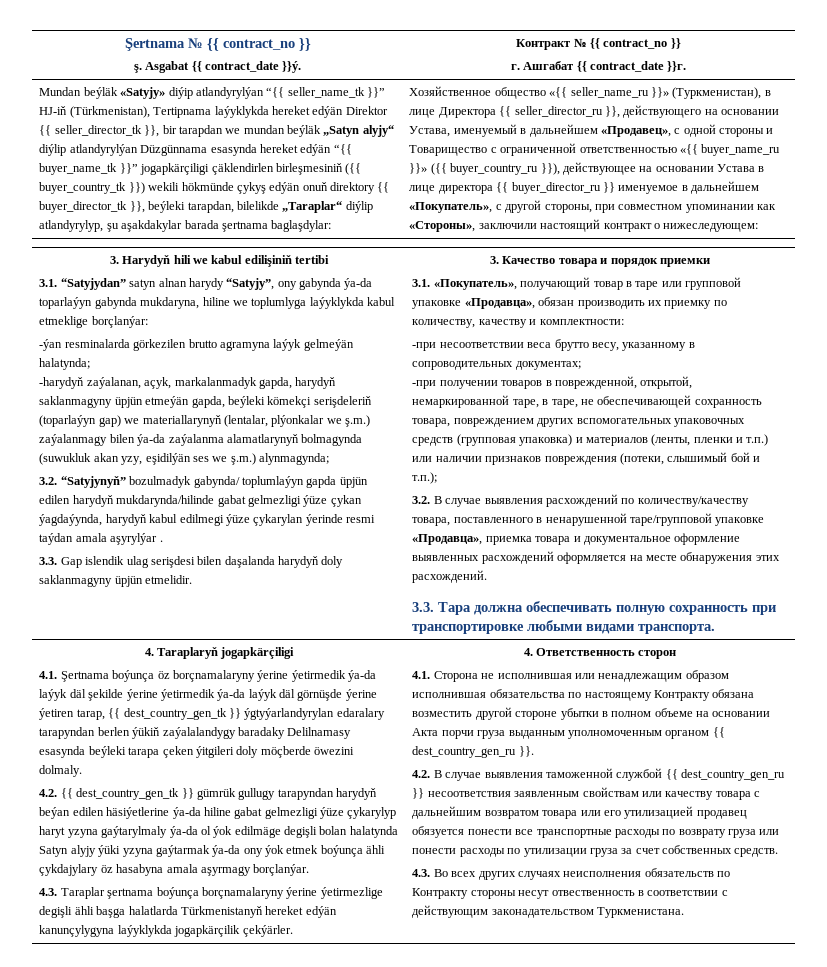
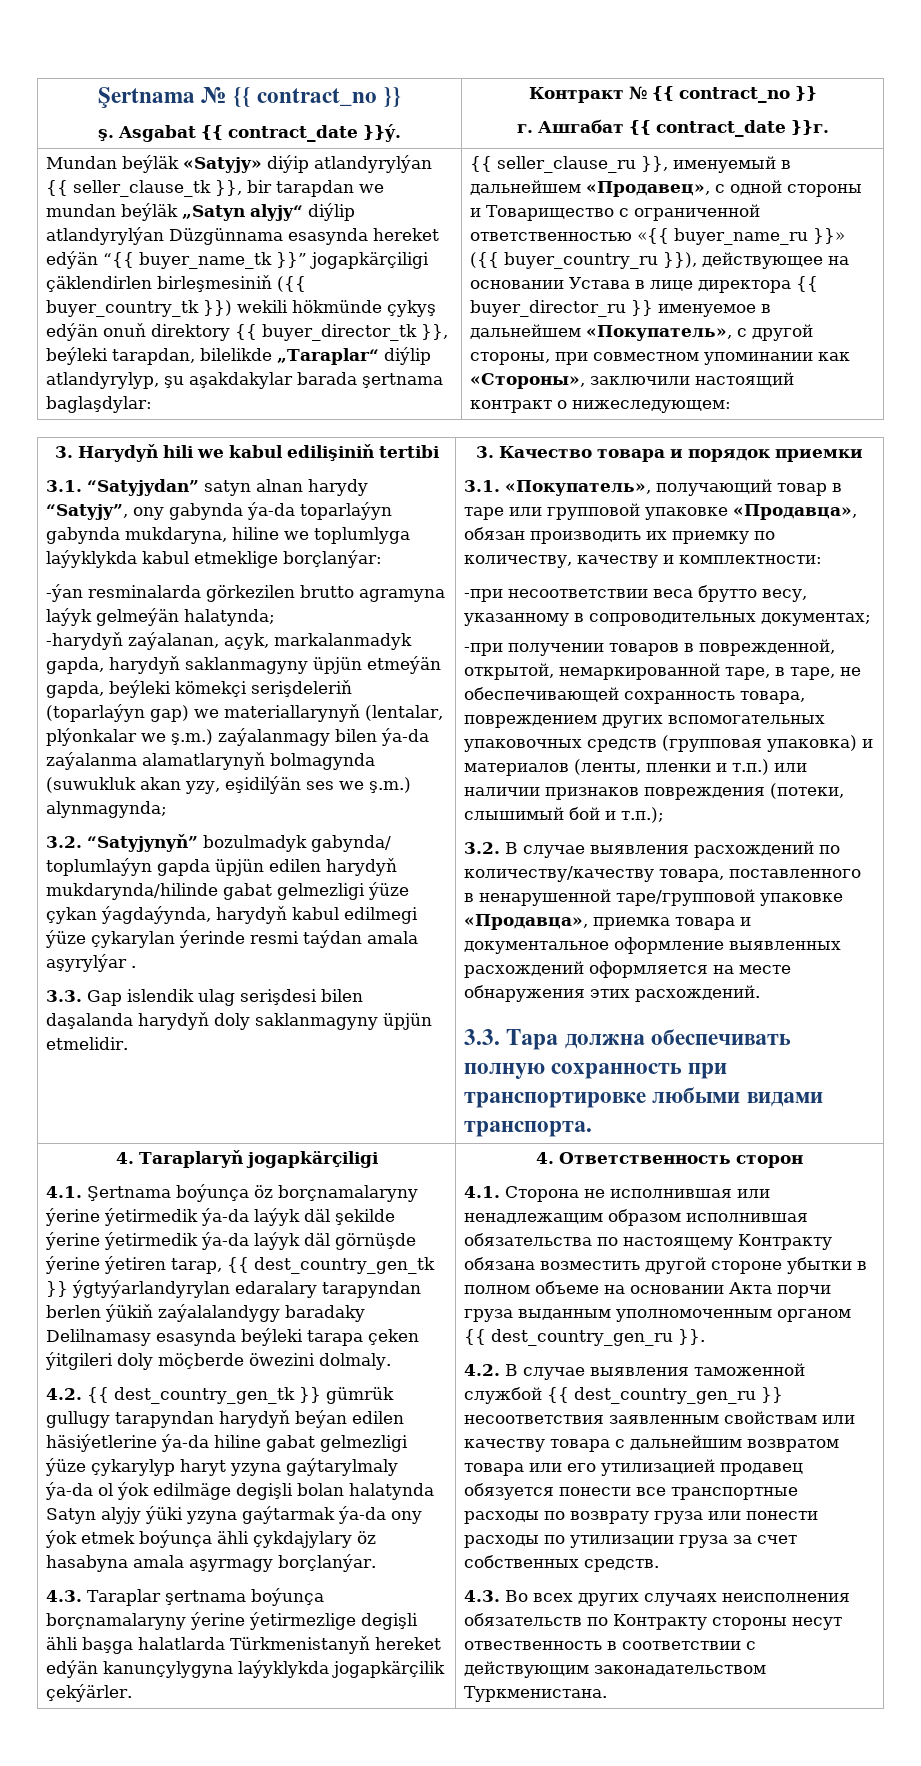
[266,87,385,98] [39,106,388,118] [39,125,142,136] “{{ seller_name_tk }}” HJ-iň (Türkmenistan), Tertipnama laýyklykda hereket edýän Direktor {{ seller_director_tk -> [46,180,212,197] {{ seller_clause_tk
[409,86,771,99] [409,105,779,118] [409,126,451,137] Хозяйственное общество «{{ seller_name_ru }}» (Туркменистан), в лице Директора {{ seller_director_ru }}, действующего на основании Устава, -> [470,156,669,173] {{ seller_clause_ru }},

